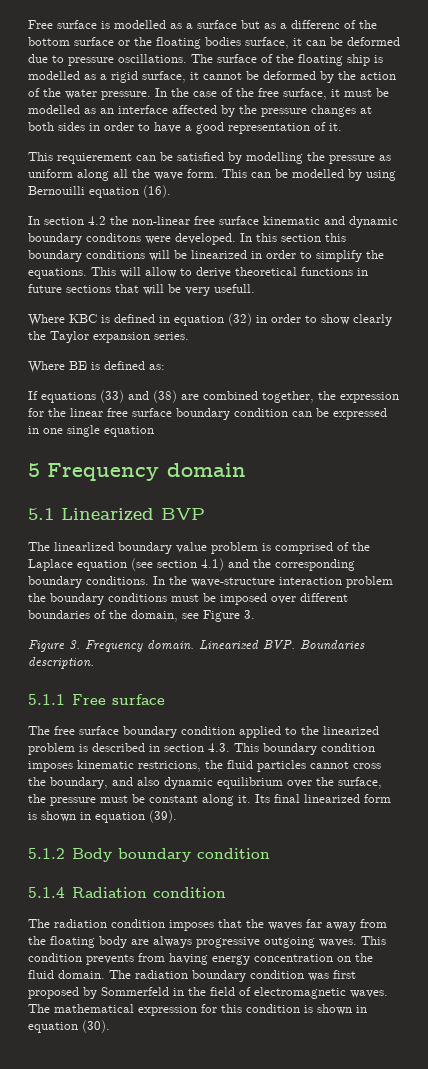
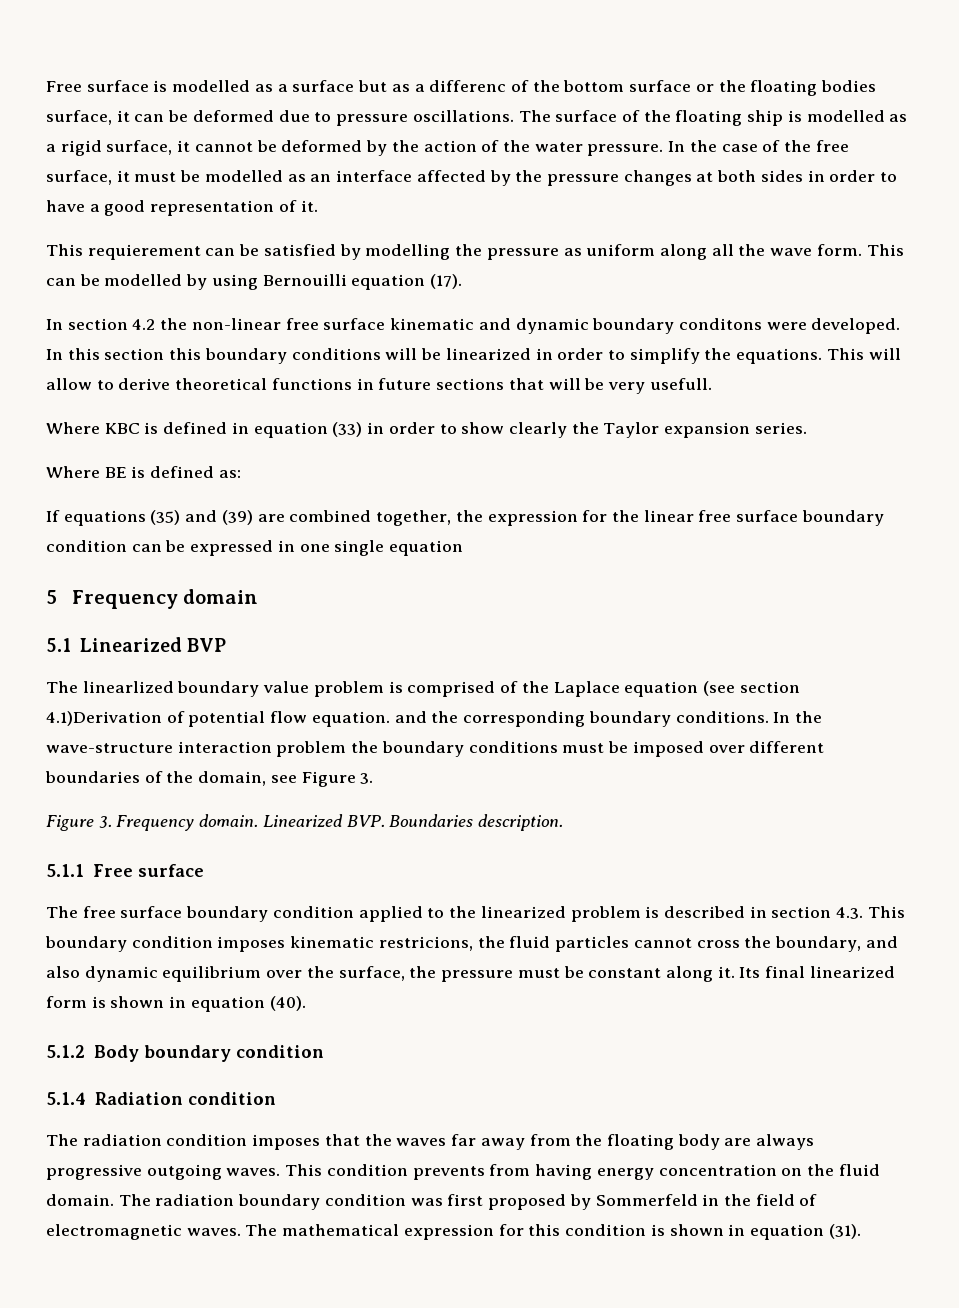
[143,185,171,198] (16). -> [430,274,463,289] (17).
[228,313,252,326] (32) -> [332,422,363,437] (33)
[100,390,177,403] (33) and (38) -> [150,510,253,525] (35) and (39)
[201,558,224,571] 4.1) -> [46,711,390,727] 4.1)Derivation of potential flow equation.
[149,810,177,823] (39). -> [269,996,306,1011] (40).
[82,1020,110,1033] (30). -> [828,1224,861,1239] (31).

